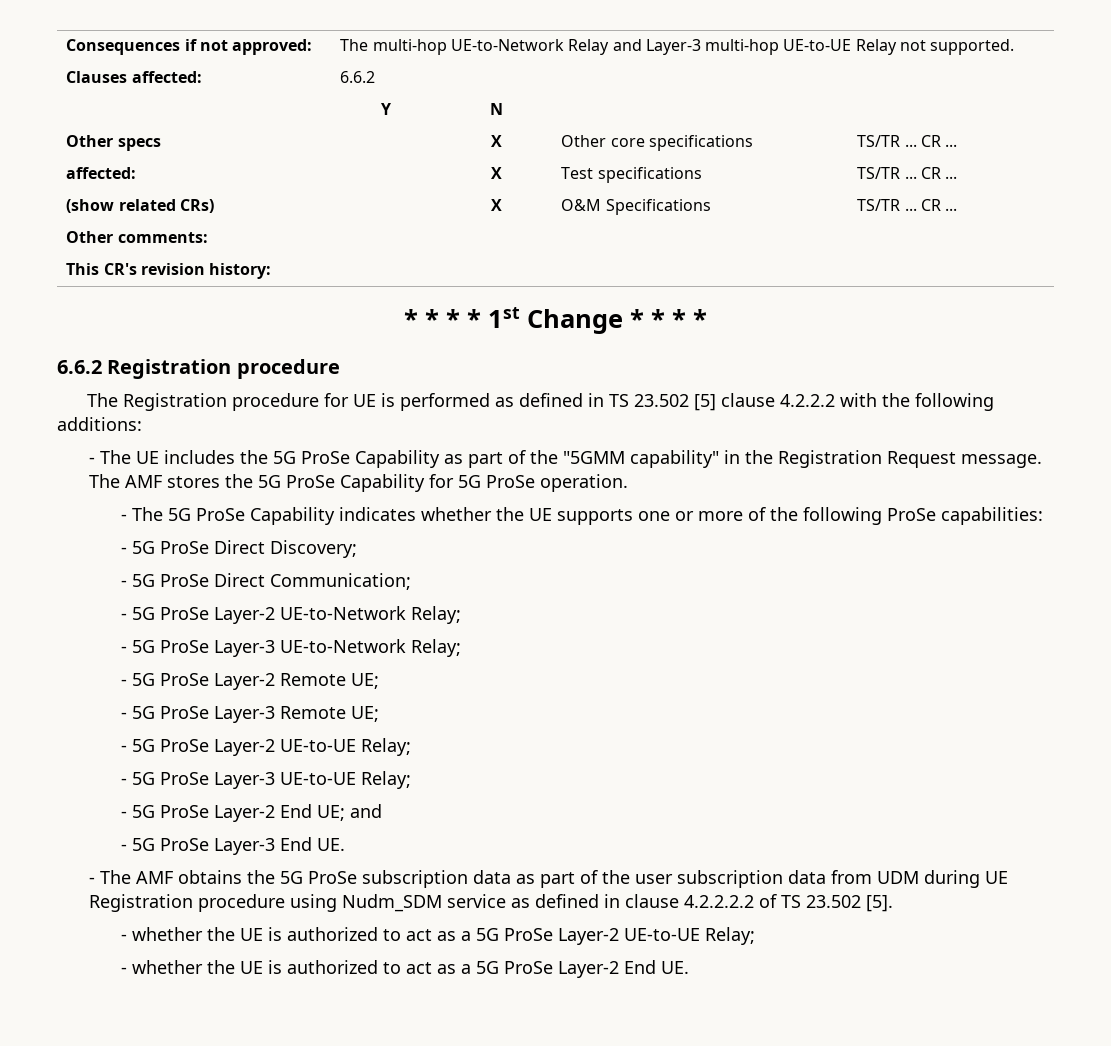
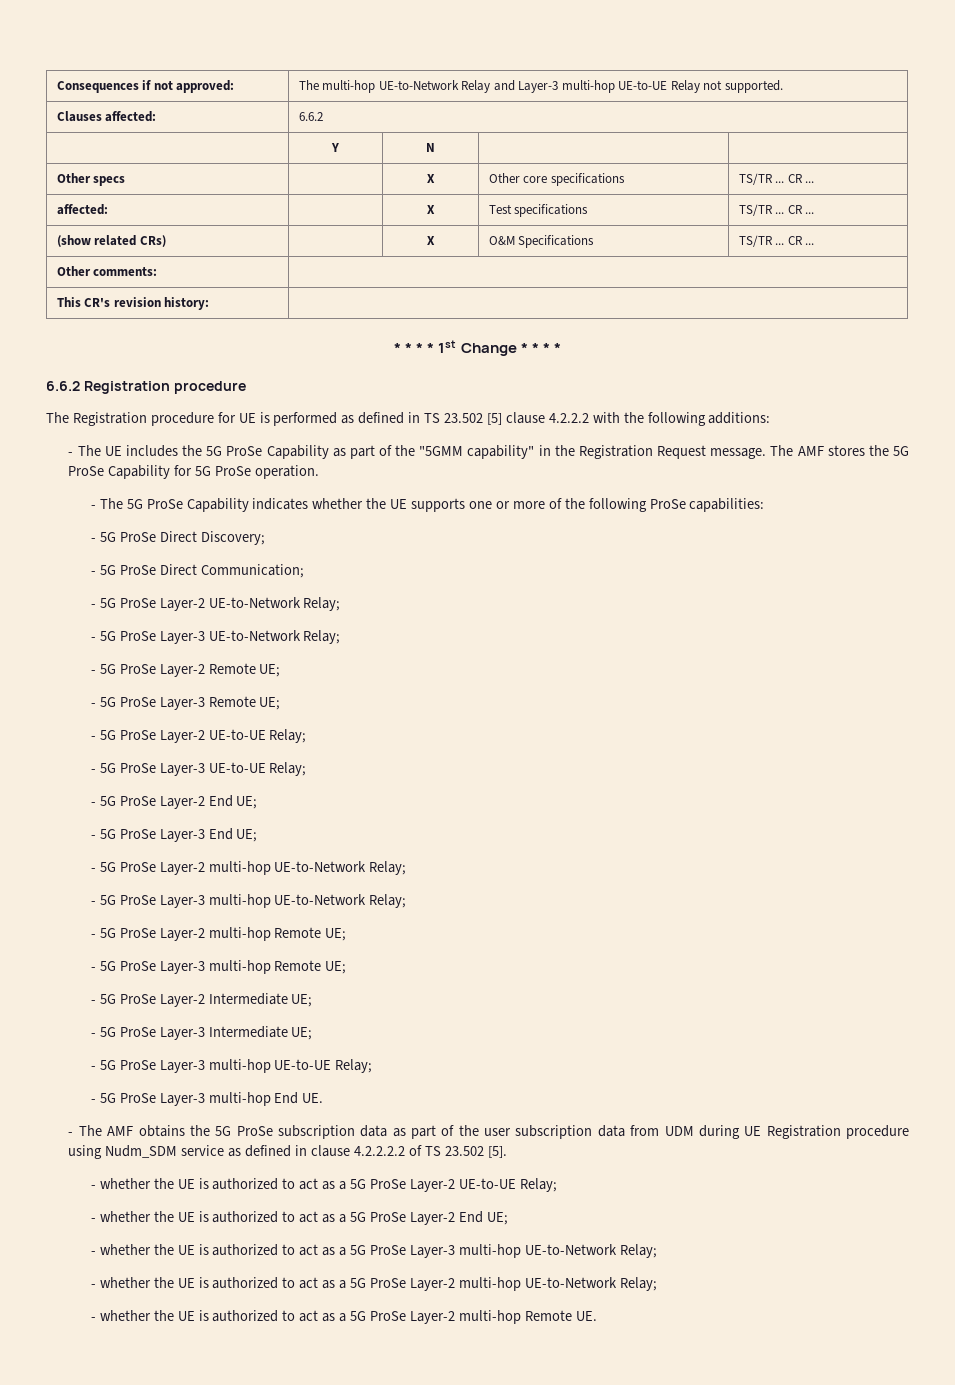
[349,804,382,818] and -> (258, 802) none
(312, 844) none -> [236,829,258,842] [90,861,407,875] [90,894,407,908] [90,927,347,941] [90,960,347,974] [90,993,313,1007] [90,1026,313,1040] [90,1059,373,1073] [90,1092,299,1106] UE; // - 5G ProSe Layer-2 multi-hop UE-to-Network Relay; // - 5G ProSe Layer-3 multi-hop UE-to-Network Relay; // - 5G ProSe Layer-2 multi-hop Remote UE; // - 5G ProSe Layer-3 multi-hop Remote UE; // - 5G ProSe Layer-2 Intermediate UE; // - 5G ProSe Layer-3 Intermediate UE; // - 5G ProSe Layer-3 multi-hop UE-to-UE Relay; // - 5G ProSe Layer-3 multi-hop End
(656, 967) none -> [486,1212,508,1225] [90,1244,657,1258] [90,1277,657,1291] [90,1310,572,1324] UE; // - whether the UE is authorized to act as a 5G ProSe Layer-3 multi-hop UE-to-Network Relay; // - whether the UE is authorized to act as a 5G ProSe Layer-2 multi-hop UE-to-Network Relay; // - whether the UE is authorized to act as a 5G ProSe Layer-2 multi-hop Remote

